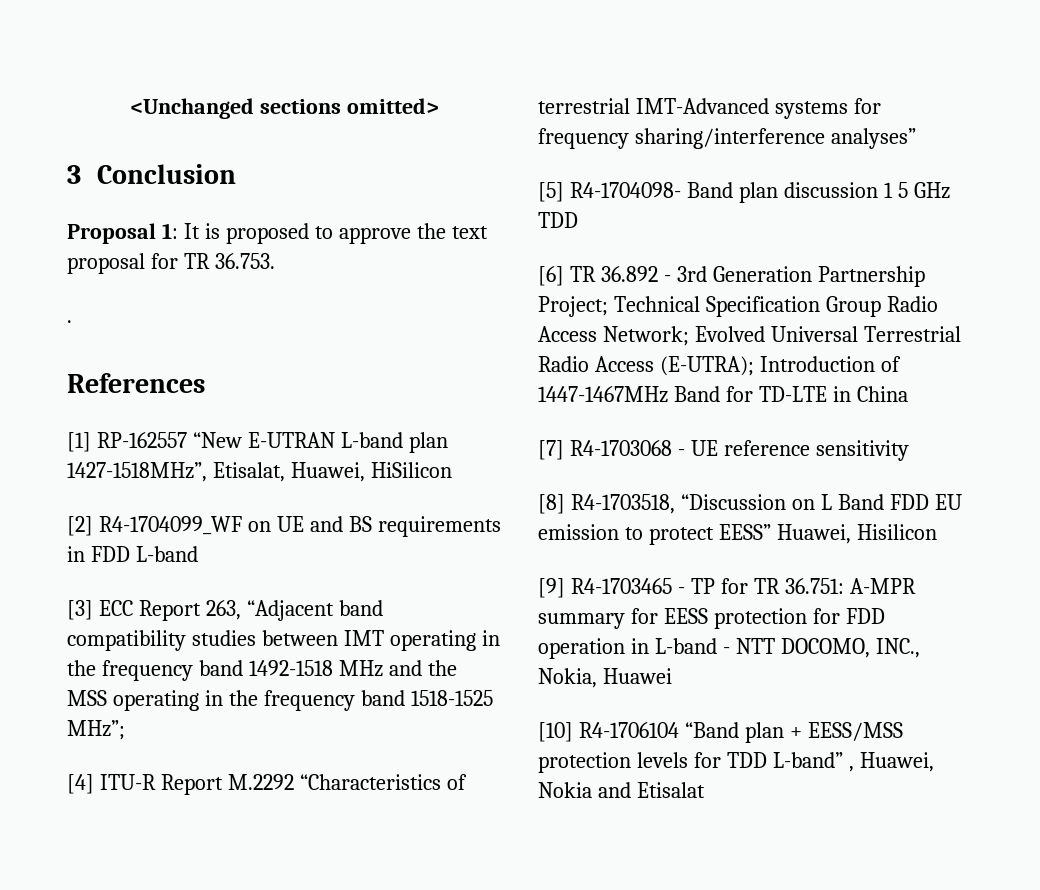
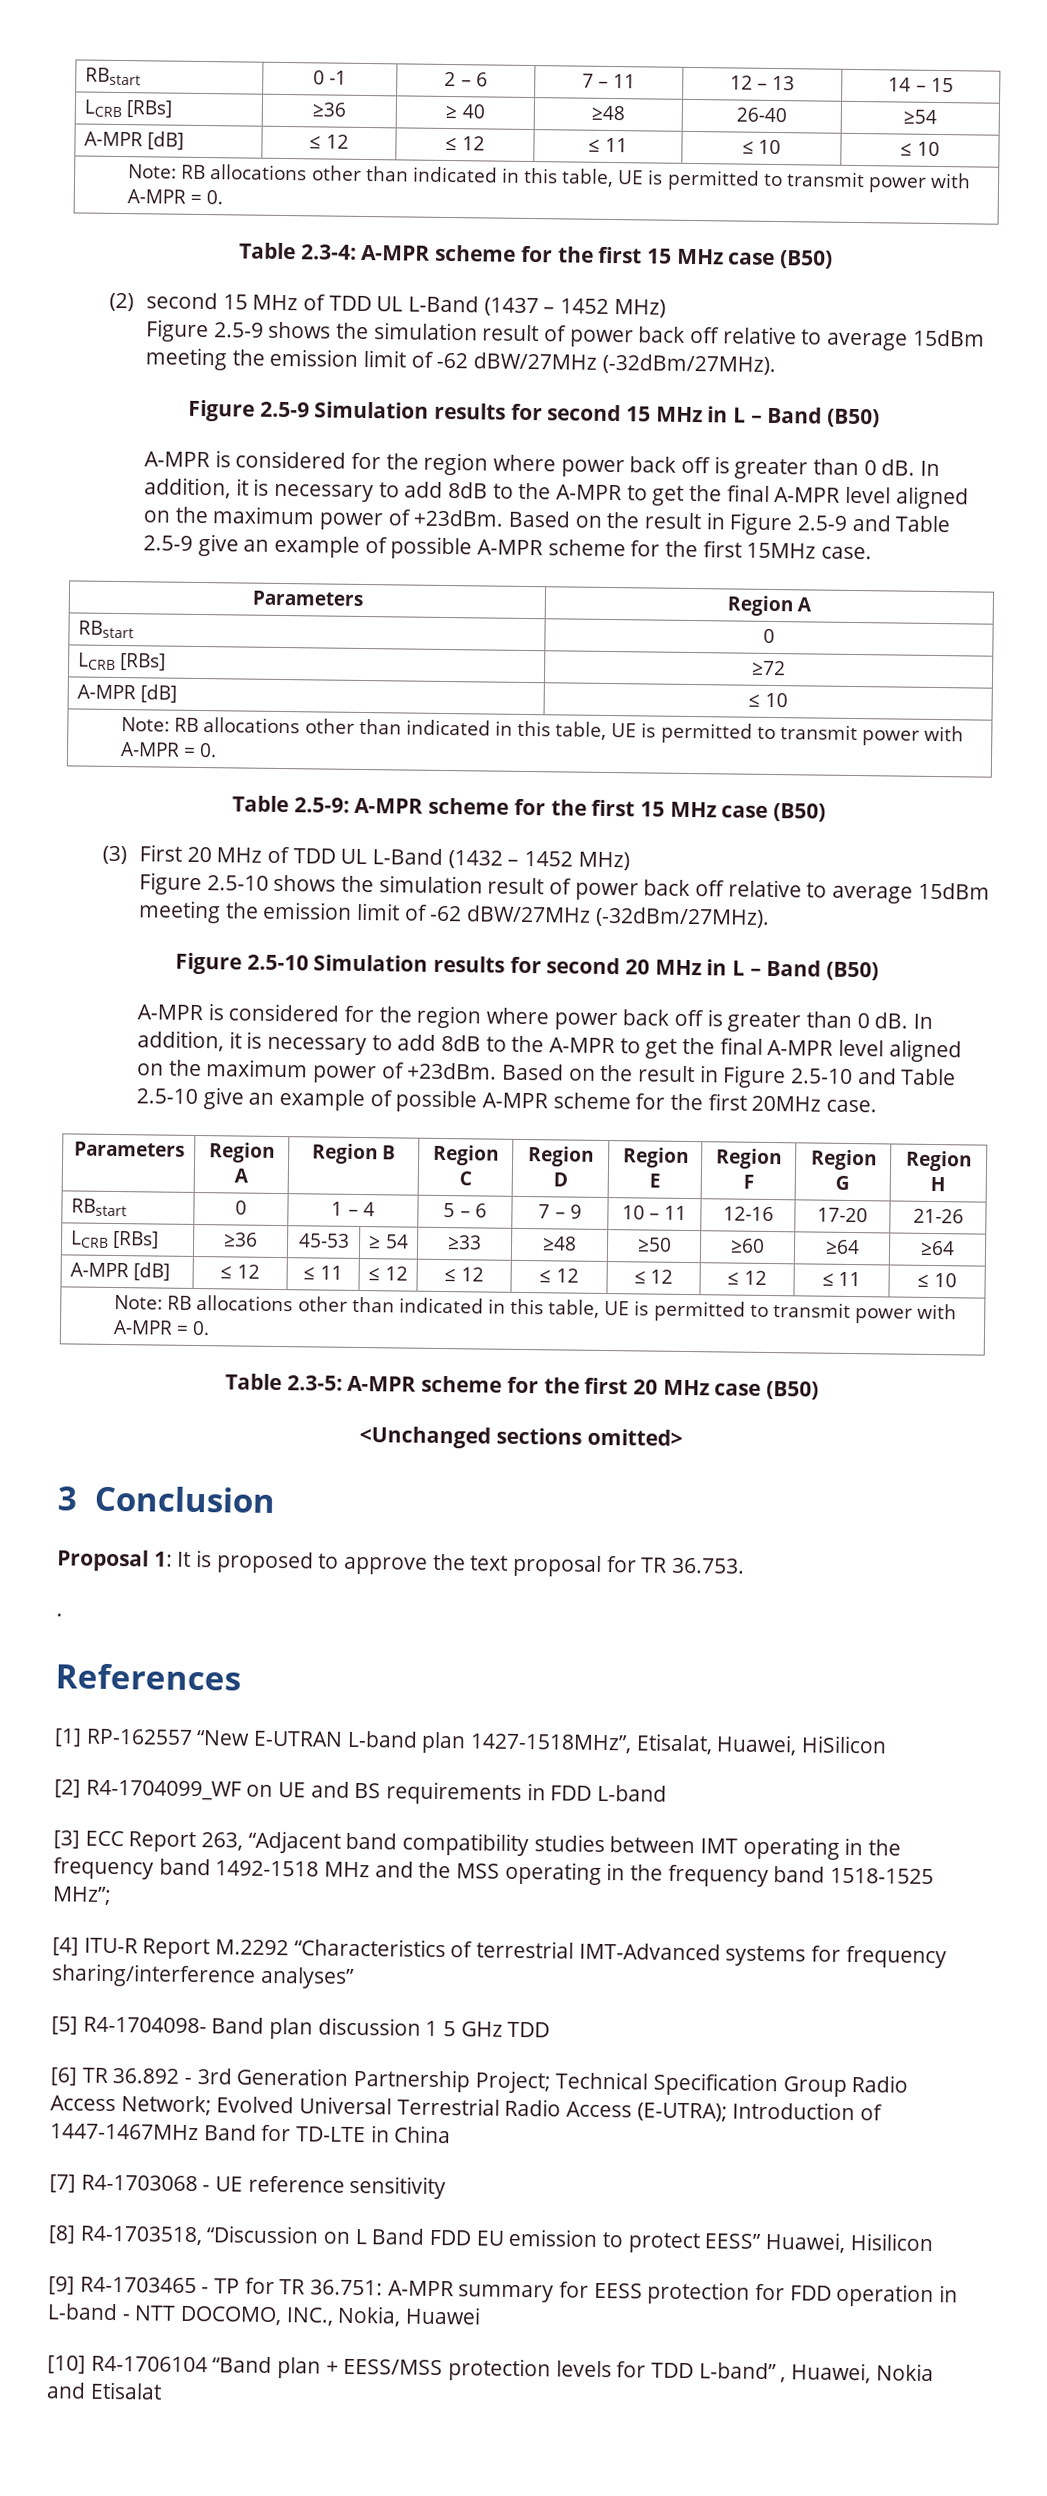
(130, 108) none -> [84,67,141,86] [312,70,348,85] [444,71,488,87] [581,73,637,89] [729,75,796,91] [888,77,954,93] [83,99,172,118] [312,102,346,117] [445,104,485,119] [591,105,625,121] [736,107,787,123] [903,109,937,124] [83,131,184,150] [309,134,349,149] [445,136,485,151] [588,137,628,153] [741,139,782,155] [900,141,940,156] [128,164,972,193] [127,189,224,205] [239,242,833,269] [109,292,666,318] [146,319,985,351] [145,347,776,376] [187,399,881,428] [144,450,941,480] [144,477,969,510] [143,506,951,536] [143,533,873,560] [251,590,364,606] [726,595,813,617] [77,620,134,639] [763,628,775,644] [77,652,166,671] [752,660,786,676] [76,684,177,703] [748,692,788,708] [121,717,965,746] [120,742,218,758] [232,795,826,822] [102,844,630,871] [139,872,990,904] [138,900,770,928] [174,952,880,981] [137,1003,934,1033] [137,1030,962,1063] [137,1059,957,1089] [136,1087,878,1113] [73,1141,185,1157] [209,1142,275,1163] [234,1168,249,1183] [311,1143,397,1165] [433,1144,499,1166] [458,1171,472,1186] [528,1146,594,1167] [552,1172,568,1187] [621,1147,689,1169] [648,1173,661,1188] [715,1148,782,1170] [742,1174,754,1189] [809,1149,877,1171] [835,1175,850,1190] [905,1150,972,1172] [930,1176,946,1192] [70,1198,127,1217] [235,1200,247,1215] [331,1201,375,1217] [443,1203,487,1218] [538,1204,582,1219] [621,1205,688,1220] [722,1206,774,1222] [817,1207,868,1223] [912,1208,964,1224] [69,1230,159,1249] [223,1232,258,1247] [297,1233,350,1248] [368,1234,409,1249] [447,1235,482,1250] [542,1236,577,1251] [636,1237,672,1252] [730,1238,765,1253] [824,1239,860,1255] [920,1240,955,1256] [69,1262,170,1281] [220,1264,260,1279] [303,1265,343,1280] [368,1266,408,1281] [444,1267,484,1282] [539,1268,579,1283] [633,1269,674,1284] [727,1270,767,1285] [821,1271,862,1287] [917,1273,957,1288] [114,1295,958,1324] [113,1320,211,1336] [225,1373,819,1400] RBstart | 0 -1 | 2 – 6 | 7 – 11 | 12 – 13 | 14 – 15 // LCRB [RBs] | ≥36 | ≥ 40 | ≥48 | 26-40 | ≥54 // A-MPR [dB] | ≤ 12 | ≤ 12 | ≤ 11 | ≤ 10 | ≤ 10 // Note: RB allocations other than indicated in this table, UE is permitted to transmit power with A-MPR = 0. // Table 2.3-4: A-MPR scheme for the first 15 MHz case (B50) // (2) second 15 MHz of TDD UL L-Band (1437 – 1452 MHz) // Figure 2.5-9 shows the simulation result of power back off relative to average 15dBm meeting the emission limit of -62 dBW/27MHz (-32dBm/27MHz). // Figure 2.5-9 Simulation results for second 15 MHz in L – Band (B50) // A-MPR is considered for the region where power back off is greater than 0 dB. In addition, it is necessary to add 8dB to the A-MPR to get the final A-MPR level aligned on the maximum power of +23dBm. Based on the result in Figure 2.5-9 and Table 2.5-9 give an example of possible A-MPR scheme for the first 15MHz case. // Parameters | Region A // RBstart | 0 // LCRB [RBs] | ≥72 // A-MPR [dB] | ≤ 10 // Note: RB allocations other than indicated in this table, UE is permitted to transmit power with A-MPR = 0. // Table 2.5-9: A-MPR scheme for the first 15 MHz case (B50) // (3) First 20 MHz of TDD UL L-Band (1432 – 1452 MHz) // Figure 2.5-10 shows the simulation result of power back off relative to average 15dBm meeting the emission limit of -62 dBW/27MHz (-32dBm/27MHz). // Figure 2.5-10 Simulation results for second 20 MHz in L – Band (B50) // A-MPR is considered for the region where power back off is greater than 0 dB. In addition, it is necessary to add 8dB to the A-MPR to get the final A-MPR level aligned on the maximum power of +23dBm. Based on the result in Figure 2.5-10 and Table 2.5-10 give an example of possible A-MPR scheme for the first 20MHz case. // Parameters | Region A | Region B | Region C | Region D | Region E | Region F | Region G | Region H // RBstart | 0 | 1 – 4 | 5 – 6 | 7 – 9 | 10 – 11 | 12-16 | 17-20 | 21-26 // LCRB [RBs] | ≥36 | 45-53 | ≥ 54 | ≥33 | ≥48 | ≥50 | ≥60 | ≥64 | ≥64 // A-MPR [dB] | ≤ 12 | ≤ 11 | ≤ 12 | ≤ 12 | ≤ 12 | ≤ 12 | ≤ 12 | ≤ 11 | ≤ 10 // Note: RB allocations other than indicated in this table, UE is permitted to transmit power with A-MPR = 0. // Table 2.3-5: A-MPR scheme for the first 20 MHz case (B50) //

